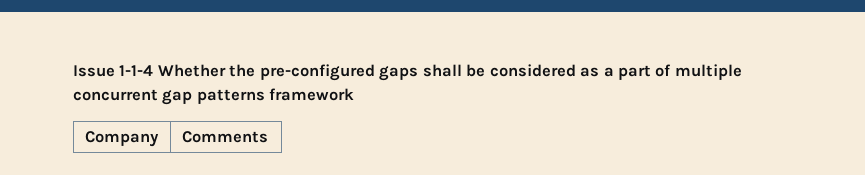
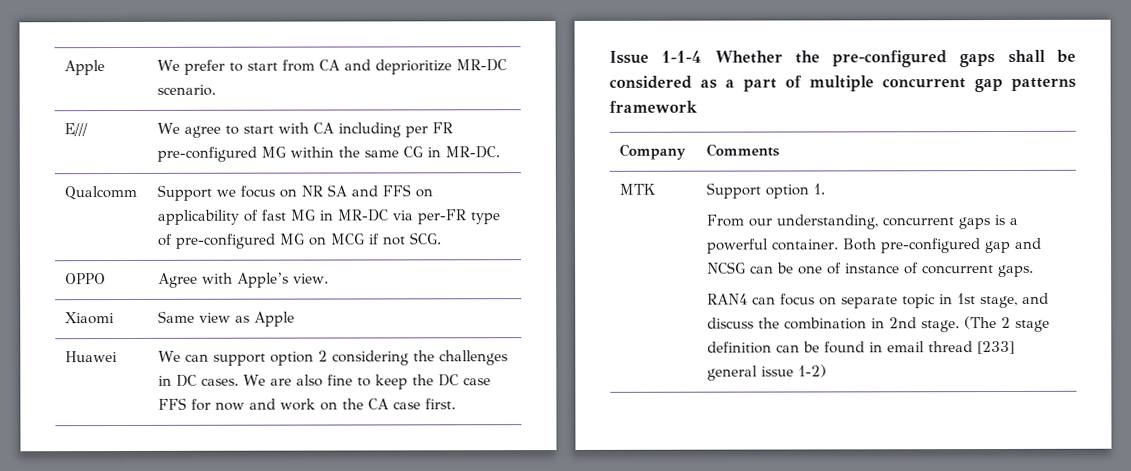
(73, 71) none -> [64,60,106,76] [157,59,508,75] [157,84,217,96] [64,123,89,137] [157,122,454,138] [157,146,501,162] [64,185,138,201] [157,184,434,201] [157,209,501,225] [157,232,443,249] [65,273,107,285] [158,272,330,288] [65,312,116,325] [158,310,296,327] [65,351,119,363] [158,350,509,366] [158,374,492,390] [158,397,457,411] Apple | We prefer to start from CA and deprioritize MR-DC scenario. // E/// | We agree to start with CA including per FR pre-configured MG within the same CG in MR-DC. // Qualcomm | Support we focus on NR SA and FFS on applicability of fast MG in MR-DC via per-FR type of pre-configured MG on MCG if not SCG. // OPPO | Agree with Apple’s view. // Xiaomi | Same view as Apple // Huawei | We can support option 2 considering the challenges in DC cases. We are also fine to keep the DC case FFS for now and work on the CA case first. //
(268, 137) none -> [619,183,657,195] [706,182,826,199] [706,214,1019,230] [707,237,1043,254] [707,261,1035,278] [707,292,1050,309] [707,316,1051,333] [707,340,1016,355] [707,364,828,381] // MTK | Support option 1. // From our understanding, concurrent gaps is a powerful container. Both pre-configured gap and NCSG can be one of instance of concurrent gaps. // RAN4 can focus on separate topic in 1st stage, and discuss the combination in 2nd stage. (The 2 stage definition can be found in email thread [233] general issue 1-2)

